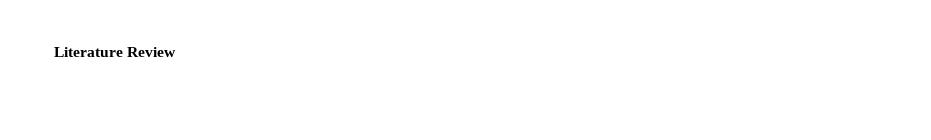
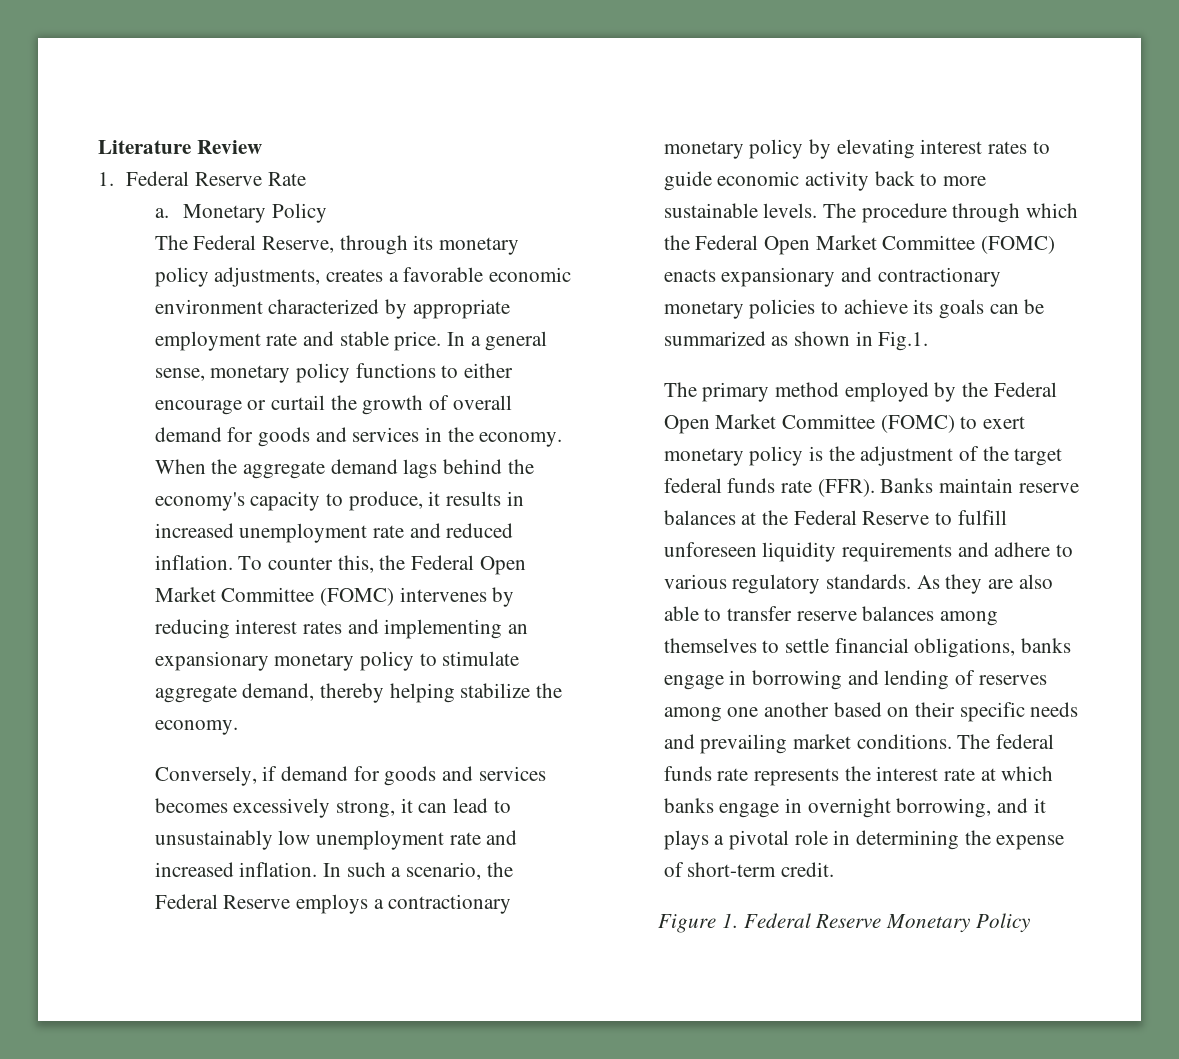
(177, 52) none -> [98,171,306,186] [154,203,327,223] [154,235,520,255] [154,267,572,287] [154,299,510,319] [154,331,548,351] [154,363,514,383] [154,395,512,415] [154,427,563,447] [154,459,534,479] [154,491,524,511] [154,523,514,543] [154,555,526,575] [154,587,515,607] [154,619,529,639] [154,651,520,671] [154,683,563,703] [154,720,238,735] [154,766,546,786] [154,798,511,818] [154,830,518,850] [154,862,513,880] [154,894,512,914] [663,139,1050,159] [663,171,987,191] [663,203,1079,223] [663,235,1056,255] [663,267,1001,287] [663,299,1045,319] [663,331,929,351] [663,382,1057,402] [663,414,1026,434] [663,446,1063,466] [663,478,1079,497] [663,510,1007,525] [663,542,1074,562] [663,574,1053,594] [663,606,999,626] [663,638,1072,658] [663,670,1047,690] [663,702,1079,722] [663,734,1055,754] [663,766,1054,786] [663,798,1046,818] [663,830,1065,850] [663,862,835,877] [658,913,1030,933] // 1. Federal Reserve Rate // a. Monetary Policy // The Federal Reserve, through its monetary policy adjustments, creates a favorable economic environment characterized by appropriate employment rate and stable price. In a general sense, monetary policy functions to either encourage or curtail the growth of overall demand for goods and services in the economy. When the aggregate demand lags behind the economy's capacity to produce, it results in increased unemployment rate and reduced inflation. To counter this, the Federal Open Market Committee (FOMC) intervenes by reducing interest rates and implementing an expansionary monetary policy to stimulate aggregate demand, thereby helping stabilize the economy. // Conversely, if demand for goods and services becomes excessively strong, it can lead to unsustainably low unemployment rate and increased inflation. In such a scenario, the Federal Reserve employs a contractionary monetary policy by elevating interest rates to guide economic activity back to more sustainable levels. The procedure through which the Federal Open Market Committee (FOMC) enacts expansionary and contractionary monetary policies to achieve its goals can be summarized as shown in Fig.1. // The primary method employed by the Federal Open Market Committee (FOMC) to exert monetary policy is the adjustment of the target federal funds rate (FFR). Banks maintain reserve balances at the Federal Reserve to fulfill unforeseen liquidity requirements and adhere to various regulatory standards. As they are also able to transfer reserve balances among themselves to settle financial obligations, banks engage in borrowing and lending of reserves among one another based on their specific needs and prevailing market conditions. The federal funds rate represents the interest rate at which banks engage in overnight borrowing, and it plays a pivotal role in determining the expense of short-term credit. // Figure 1. Federal Reserve Monetary Policy

